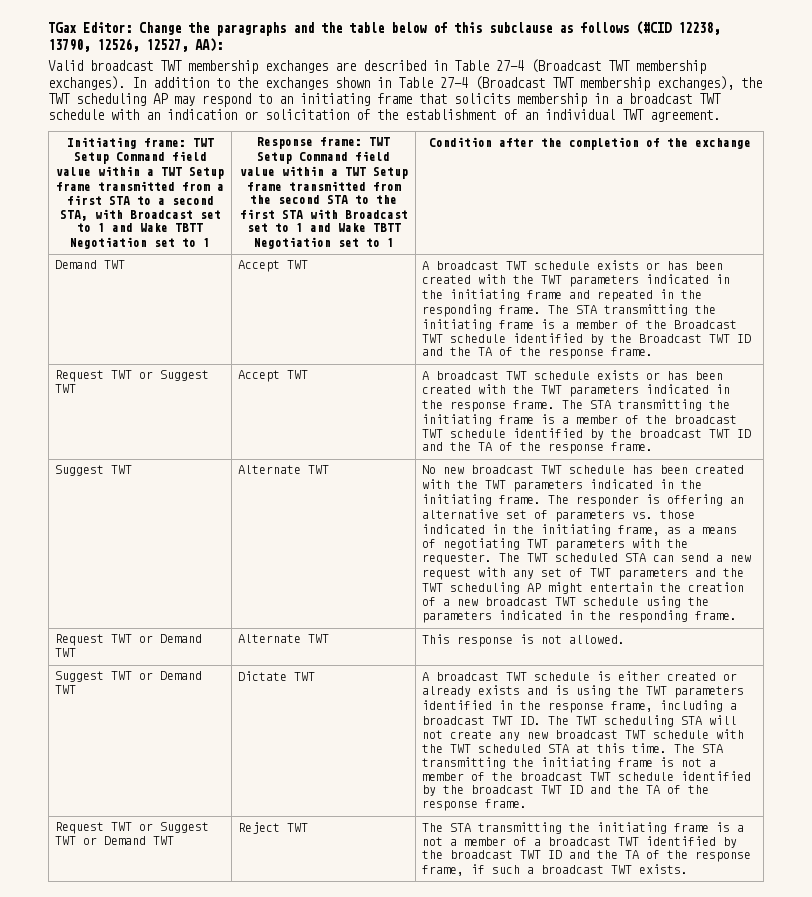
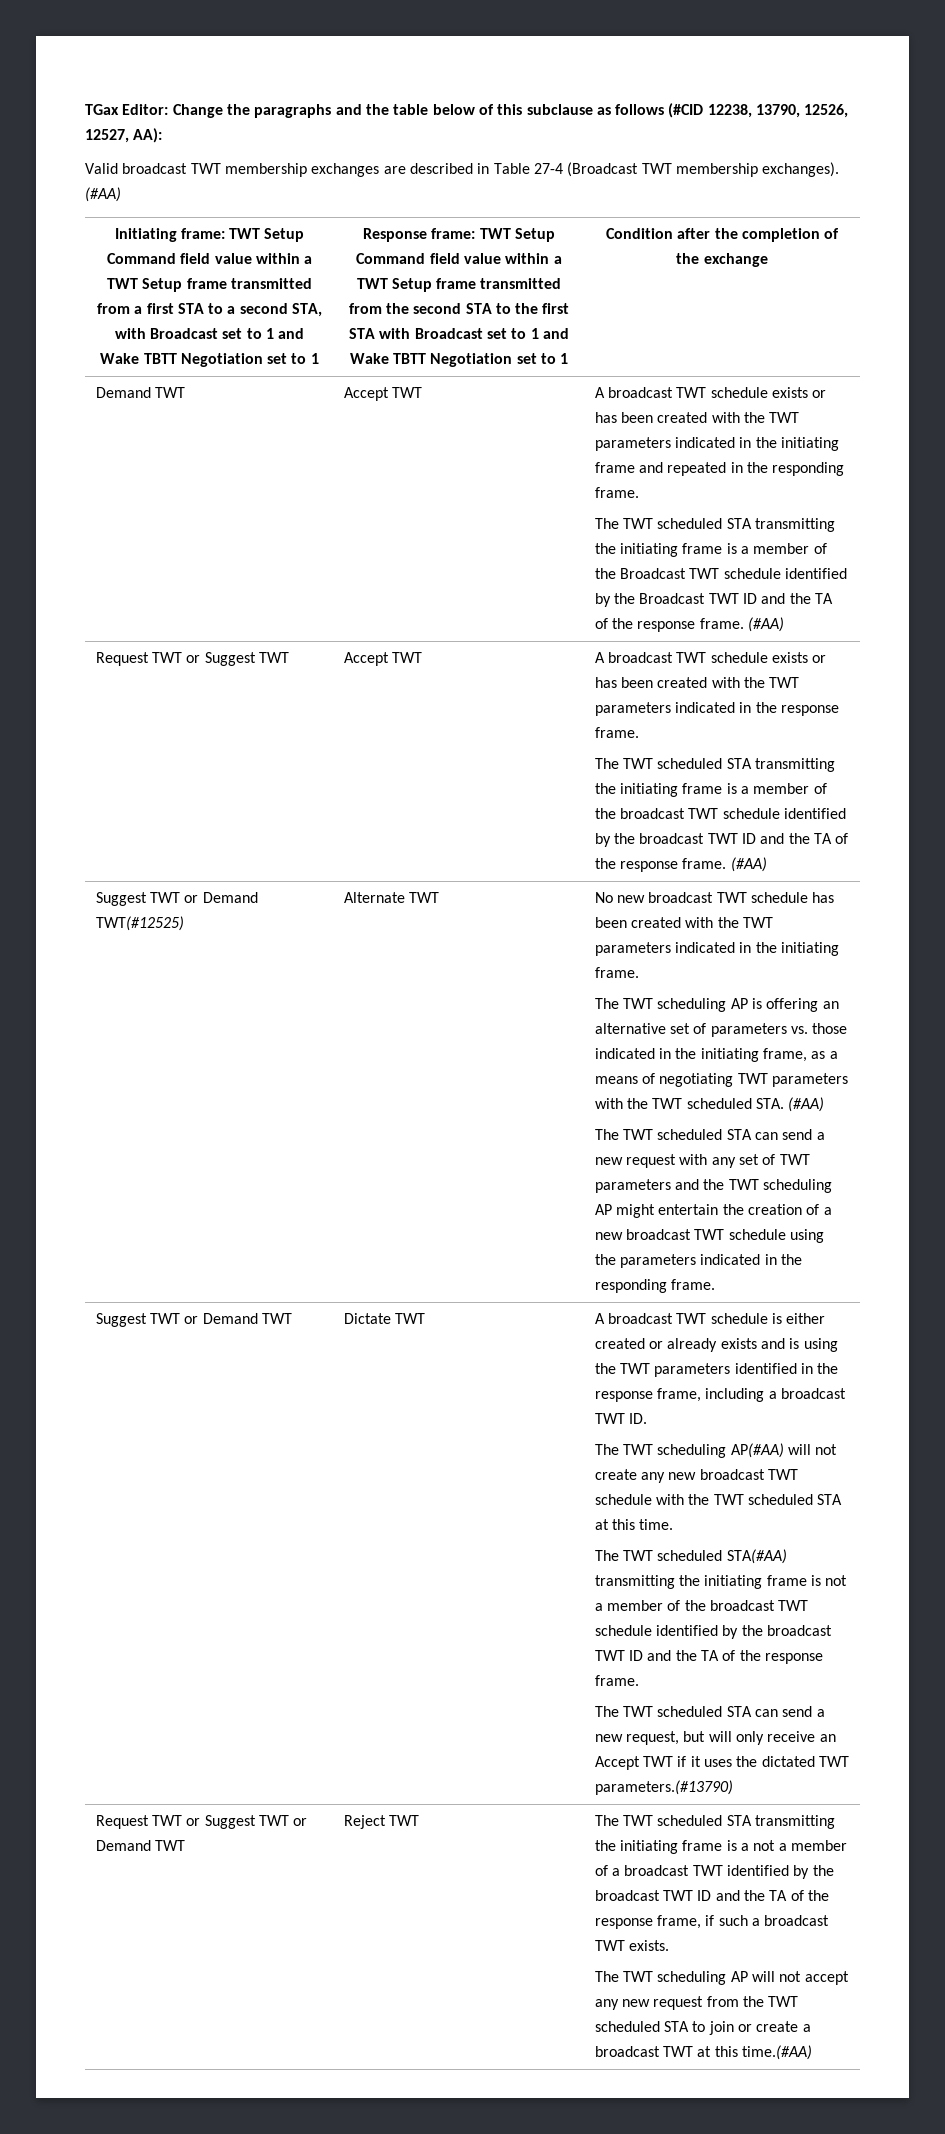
[132,76,762,91] [48,93,721,107] [48,109,720,122] In addition to the exchanges shown in Table 27-4 (Broadcast TWT membership exchanges), the TWT scheduling AP may respond to an initiating frame that solicits membership in a broadcast TWT schedule with an indication or solicitation of the establishment of an individual TWT agreement. -> [85,187,121,202] (#AA)
[547,305,569,314] The -> [594,518,723,529] // The TWT scheduled
(653, 351) none -> [748,617,785,632] (#AA)
[561,400,583,409] The -> [594,758,723,769] // The TWT scheduled
[54,465,132,476] // Suggest TWT -> [730,857,767,872] [95,892,258,906] [95,916,184,931] (#AA) // Suggest TWT or Demand TWT(#12525)
[547,495,639,507] The responder -> [594,998,748,1012] // The TWT scheduling AP
[421,553,492,565] requester. -> [652,1097,825,1112] TWT scheduled STA. (#AA) //
[54,634,202,646] [54,648,76,657] [237,634,329,643] [421,634,625,647] // Request TWT or Demand TWT | Alternate TWT | This response is not allowed. -> (716, 1284) none
[547,715,702,727] The TWT scheduling STA -> [594,1443,784,1458] // The TWT scheduling AP(#AA)
[673,744,723,753] The STA -> [594,1549,787,1564] // The TWT scheduled STA(#AA)
(527, 803) none -> [594,1706,825,1717] [594,1731,836,1745] [594,1756,850,1770] [594,1780,733,1795] // The TWT scheduled STA can send a new request, but will only receive an Accept TWT if it uses the dictated TWT parameters.(#13790)
(443, 827) none -> [623,1815,723,1826] TWT scheduled
(688, 869) none -> [594,1971,849,1985] [594,1996,799,2010] [594,2021,811,2035] [594,2045,813,2060] // The TWT scheduling AP will not accept any new request from the TWT scheduled STA to join or create a broadcast TWT at this time.(#AA)

